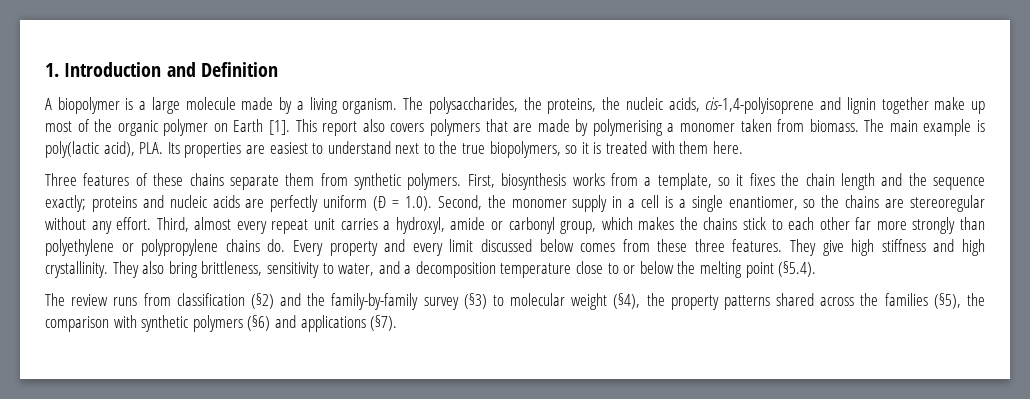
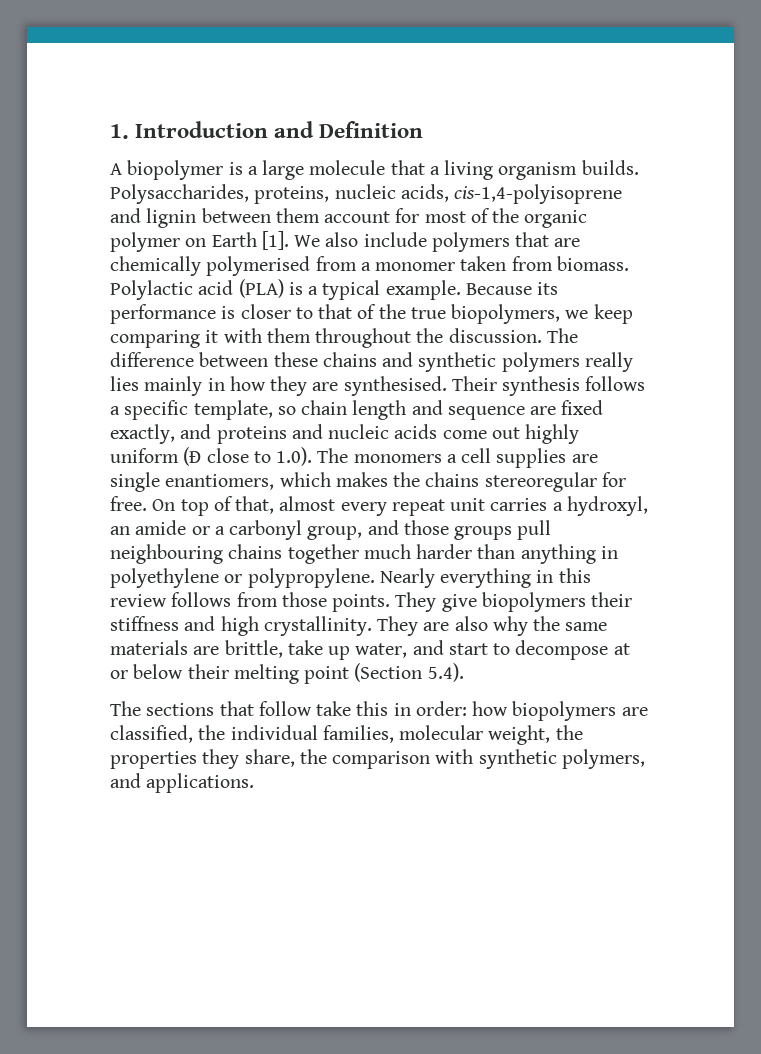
[241,97,621,114] made by a living organism. The polysaccharides, the proteins, the -> [390,160,639,180] [110,184,330,204] that a living organism builds. Polysaccharides, proteins,
[881,97,986,114] together make up -> [201,208,420,223] between them account for
[295,119,663,136] This report also covers polymers that are made by polymerising -> [294,232,581,252] [110,256,357,276] We also include polymers that are chemically polymerised from
[864,119,986,136] [45,141,743,158] [45,173,985,190] [45,195,985,212] [45,217,189,234] The main example is poly(lactic acid), PLA. Its properties are easiest to understand next to the true biopolymers, so it is treated with them here. // Three features of these chains separate them from synthetic polymers. First, biosynthesis works from a template, so it fixes the chain length and the sequence exactly; proteins and nucleic acids are perfectly uniform (Đ = 1.0). Second, the monomer supply in a cell is a single enantiomer, so the chains are stereoregular without any effort. Third, -> [110,279,559,300] [110,304,633,324] [110,328,578,348] [110,352,633,372] [110,376,646,396] [110,400,604,420] [110,424,580,444] [110,447,598,468] [110,472,626,492] [110,496,275,516] Polylactic acid (PLA) is a typical example. Because its performance is closer to that of the true biopolymers, we keep comparing it with them throughout the discussion. The difference between these chains and synthetic polymers really lies mainly in how they are synthesised. Their synthesis follows a specific template, so chain length and sequence are fixed exactly, and proteins and nucleic acids come out highly uniform (Đ close to 1.0). The monomers a cell supplies are single enantiomers, which makes the chains stereoregular for free. On top of that,
(445, 225) none -> [110,526,130,535] an
(503, 225) none -> [214,526,225,535] a
[601,217,986,234] [45,239,875,256] which makes the chains stick to each other far more strongly than polyethylene or polypropylene chains do. Every property and every limit discussed below comes from these three features. They give high -> [367,520,552,540] [110,544,618,564] [110,568,591,588] [110,592,633,612] and those groups pull neighbouring chains together much harder than anything in polyethylene or polypropylene. Nearly everything in this review follows from those points. They give biopolymers their
[142,261,619,278] also bring brittleness, sensitivity to water, and a decomposition temperature close to -> [423,616,608,636] [110,640,630,660] are also why the same materials are brittle, take up water, and start to decompose at
[677,261,696,274] the -> [187,664,229,679] their
[778,261,817,277] [45,293,985,310] [45,315,398,332] (§5.4). // The review runs from classification (§2) and the family-by-family survey (§3) to molecular weight (§4), the property patterns shared across the families (§5), the comparison with synthetic polymers (§6) and applications (§7). -> [354,663,464,682] [110,701,648,721] [110,725,583,745] [110,749,645,769] [110,773,255,793] (Section 5.4). // The sections that follow take this in order: how biopolymers are classified, the individual families, molecular weight, the properties they share, the comparison with synthetic polymers, and applications.

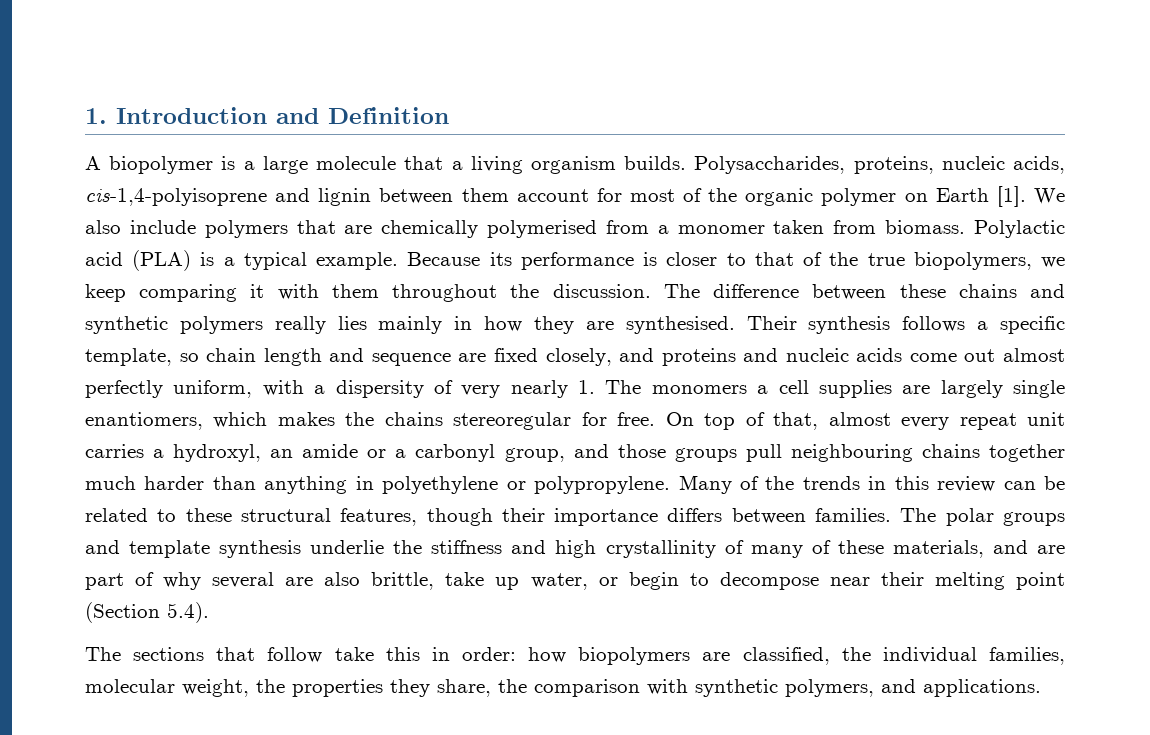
[110,424,175,444] exactly, -> [545,348,612,366] closely,
[525,424,580,444] [110,447,313,466] highly uniform (Đ close to 1.0). -> [1003,348,1065,362] [85,380,595,398] almost perfectly uniform, with a dispersity of very nearly 1.
(598, 458) none -> [940,380,1003,398] largely
[379,568,591,588] [110,592,633,612] [110,616,608,636] [110,640,630,660] [110,664,184,679] Nearly everything in this review follows from those points. They give biopolymers their stiffness and high crystallinity. They are also why the same materials are brittle, take up water, and start to decompose at or below -> [678,475,1065,494] [85,508,1065,526] [85,540,1066,558] [85,572,870,590] Many of the trends in this review can be related to these structural features, though their importance differs between families. The polar groups and template synthesis underlie the stiffness and high crystallinity of many of these materials, and are part of why several are also brittle, take up water, or begin to decompose near

